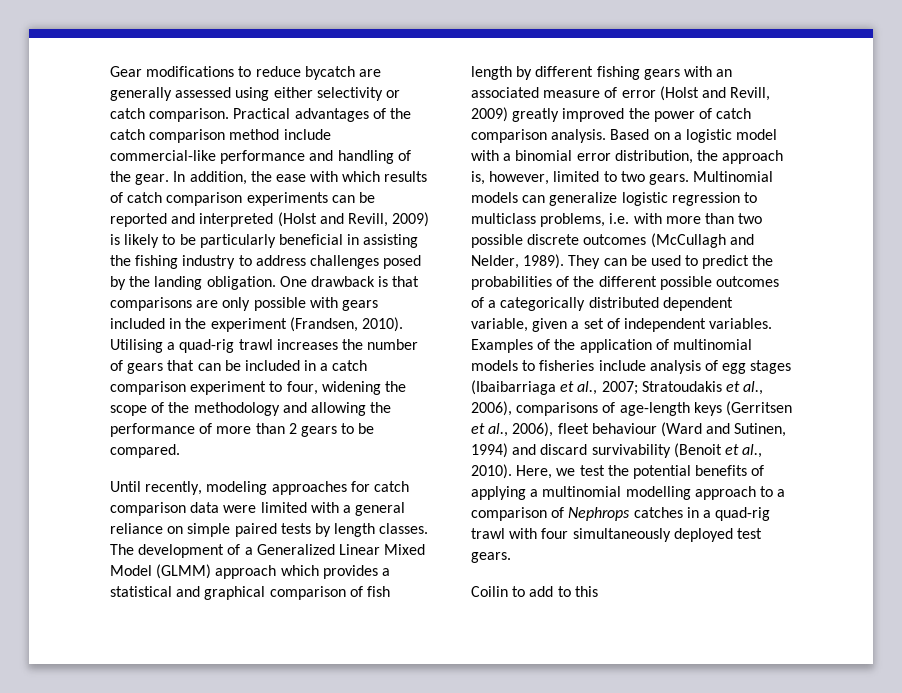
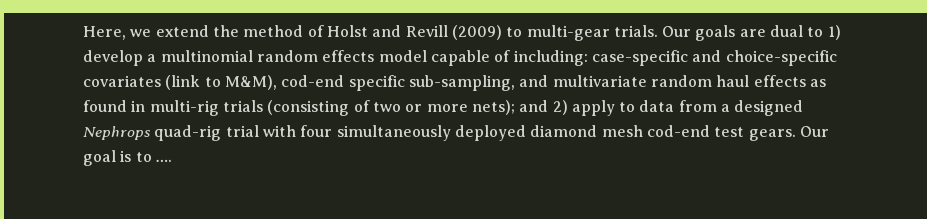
[110,66,381,80] [110,87,400,101] [110,108,411,122] [110,129,331,143] [110,150,411,164] [110,171,428,185] [110,192,375,206] [110,212,430,227] [110,234,419,248] [110,255,422,269] [110,276,420,290] [110,297,378,311] [110,317,403,332] [110,339,419,353] [110,360,368,374] [110,381,406,395] [110,402,392,416] [110,423,375,437] [110,444,180,458] [110,481,409,495] [110,502,406,516] [110,523,429,537] [110,544,426,558] [110,564,390,579] [110,586,390,600] [471,66,733,80] [471,86,771,101] [471,107,752,122] [471,129,778,143] [471,150,784,164] [471,171,774,185] [471,192,757,206] [471,213,763,227] [471,233,754,248] [471,254,774,269] [471,276,779,290] [471,297,733,311] [471,318,773,332] [471,339,752,353] [471,360,792,374] [471,380,764,395] [471,401,792,416] [471,422,787,437] [471,443,763,458] [471,464,765,479] [471,486,786,500] [471,507,771,521] [471,528,505,539] Gear modifications to reduce bycatch are generally assessed using either selectivity or catch comparison. Practical advantages of the catch comparison method include commercial-like performance and handling of the gear. In addition, the ease with which results of catch comparison experiments can be reported and interpreted (Holst and Revill, 2009) is likely to be particularly beneficial in assisting the fishing industry to address challenges posed by the landing obligation. One drawback is that comparisons are only possible with gears included in the experiment (Frandsen, 2010). Utilising a quad-rig trawl increases the number of gears that can be included in a catch comparison experiment to four, widening the scope of the methodology and allowing the performance of more than 2 gears to be compared. // Until recently, modeling approaches for catch comparison data were limited with a general reliance on simple paired tests by length classes. The development of a Generalized Linear Mixed Model (GLMM) approach which provides a statistical and graphical comparison of fish length by different fishing gears with an associated measure of error (Holst and Revill, 2009) greatly improved the power of catch comparison analysis. Based on a logistic model with a binomial error distribution, the approach is, however, limited to two gears. Multinomial models can generalize logistic regression to multiclass problems, i.e. with more than two possible discrete outcomes (McCullagh and Nelder, 1989). They can be used to predict the probabilities of the different possible outcomes of a categorically distributed dependent variable, given a set of independent variables. Examples of the application of multinomial models to fisheries include analysis of egg stages (Ibaibarriaga et al., 2007; Stratoudakis et al., 2006), comparisons of age-length keys (Gerritsen et al., 2006), fleet behaviour (Ward and Sutinen, 1994) and discard survivability (Benoit et al., 2010). Here, we test the potential benefits of applying a multinomial modelling approach to a comparison of Nephrops catches in a quad-rig trawl -> [83,25,841,41] [83,50,837,66] [83,75,826,91] [83,100,804,116] [83,125,259,141] Here, we extend the method of Holst and Revill (2009) to multi-gear trials. Our goals are dual to 1) develop a multinomial random effects model capable of including: case-specific and choice-specific covariates (link to M&M), cod-end specific sub-sampling, and multivariate random haul effects as found in multi-rig trials (consisting of two or more nets); and 2) apply to data from a designed Nephrops quad-rig trial
(733, 535) none -> [530,125,710,137] diamond mesh cod-end
[471,586,598,597] // Coilin to add to this -> [799,126,829,137] [83,150,172,166] Our goal is to ….

